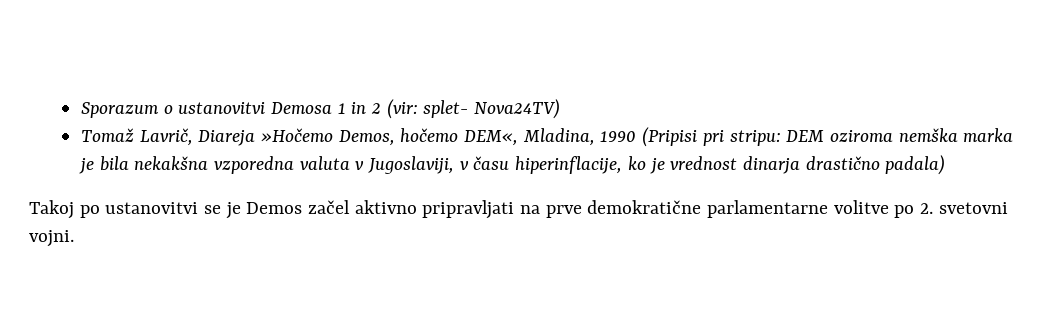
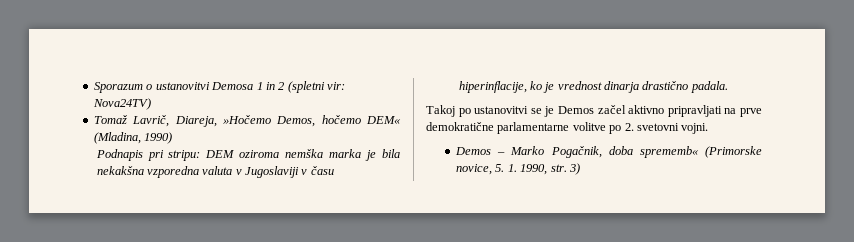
[386,99,469,119] (vir: splet- -> [287,81,346,93] (spletni vir:
[198,130,256,146] Diareja -> [174,116,217,127] Diareja,
[464,127,698,147] DEM«, Mladina, 1990 (Pripisi -> [366,116,401,124] [94,132,173,144] [95,149,143,161] DEM« (Mladina, 1990) // Podnapis
[368,156,455,174] Jugoslaviji, -> [245,166,300,178] Jugoslaviji
[885,155,946,175] padala) -> [690,81,728,93] padala.
(74, 238) none -> [455,146,762,158] [456,163,580,175] // Demos – Marko Pogačnik, doba sprememb« (Primorske novice, 5. 1. 1990, str. 3)

